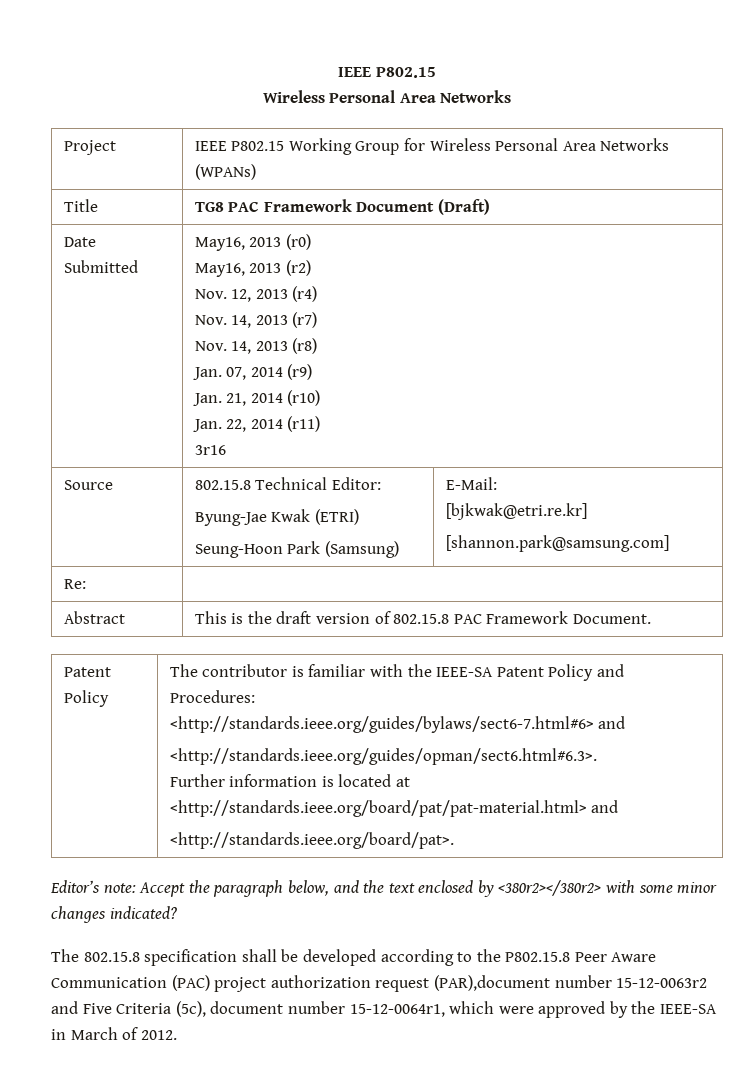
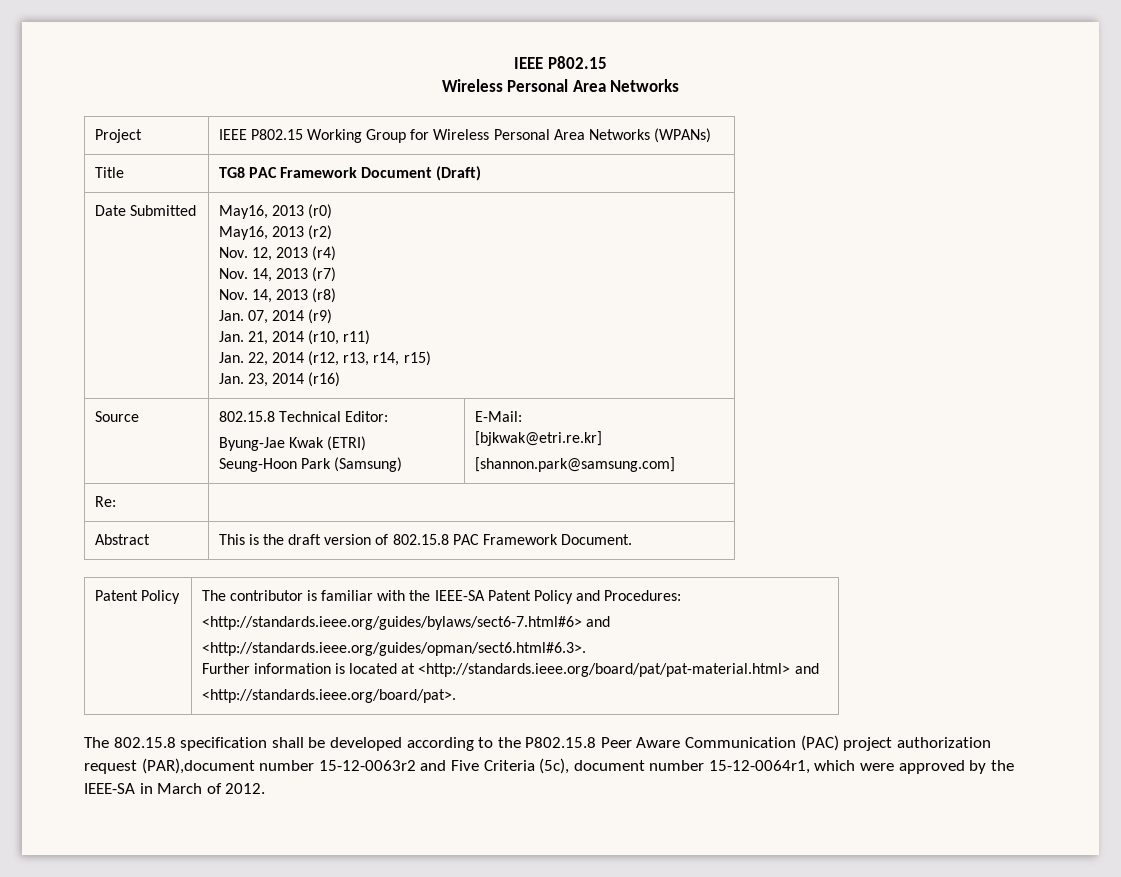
[287,390,321,406] (r10) -> [308,330,371,345] (r10, r11)
[287,416,321,432] [194,445,226,455] (r11) // 3r16 -> [308,351,431,366] [218,372,341,387] (r12, r13, r14, r15) // Jan. 23, 2014 (r16)
[50,880,718,897] [51,906,177,923] // Editor’s note: Accept the paragraph below, and the text enclosed by <380r2></380r2> with some minor changes indicated? -> (456, 696) none

